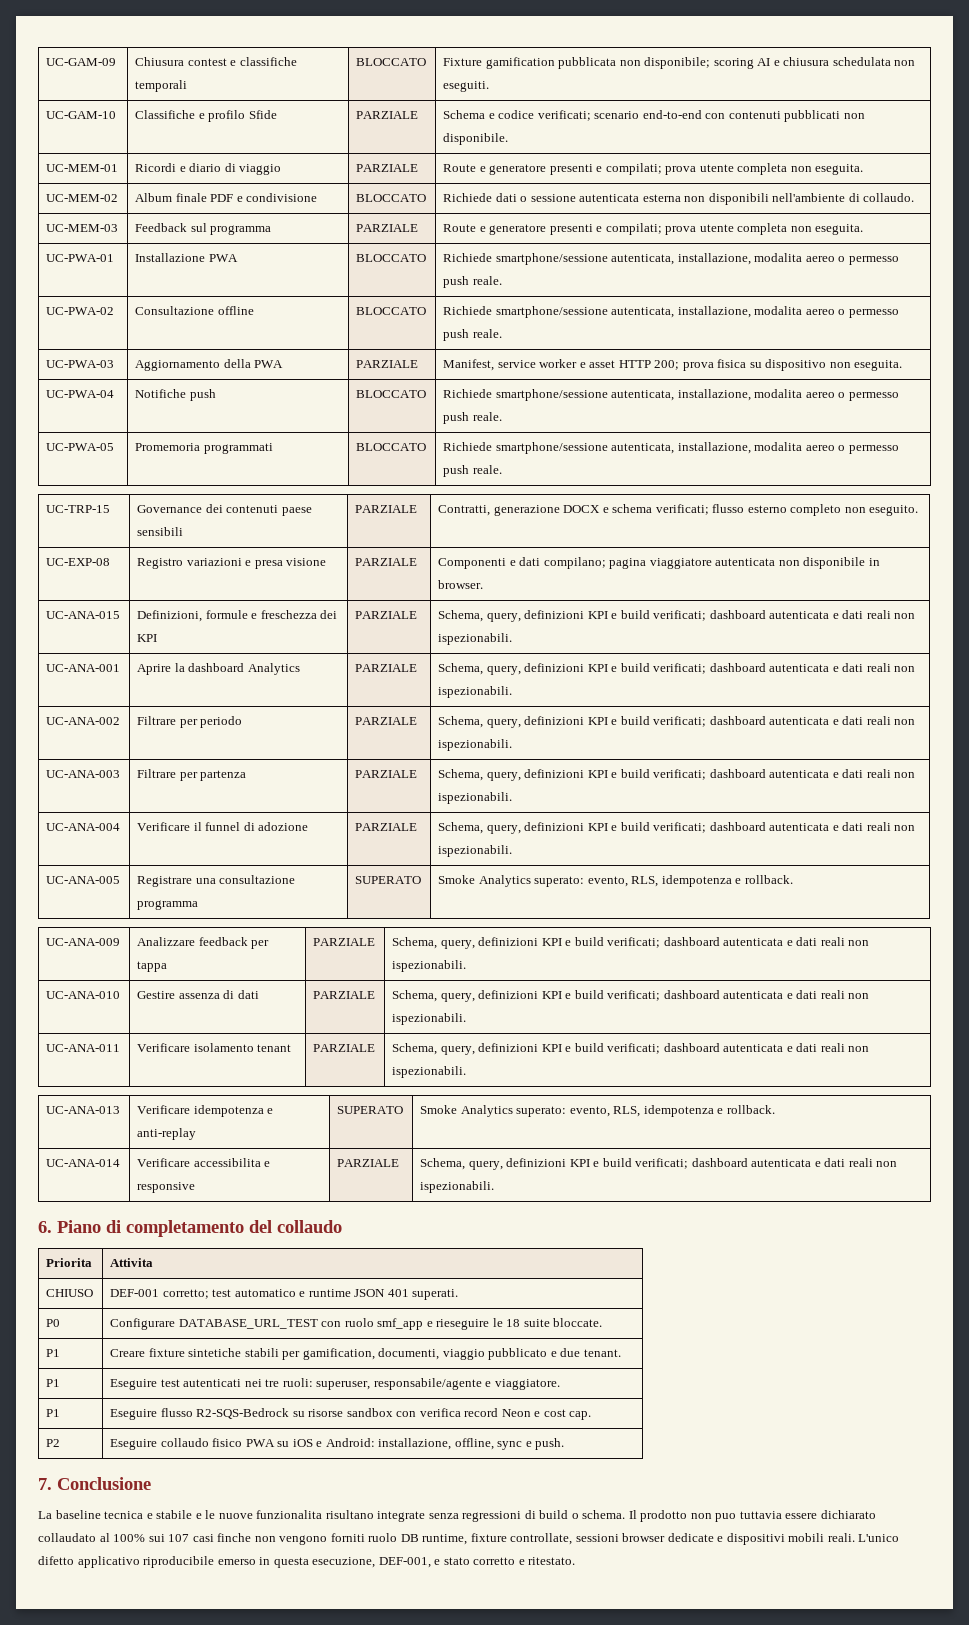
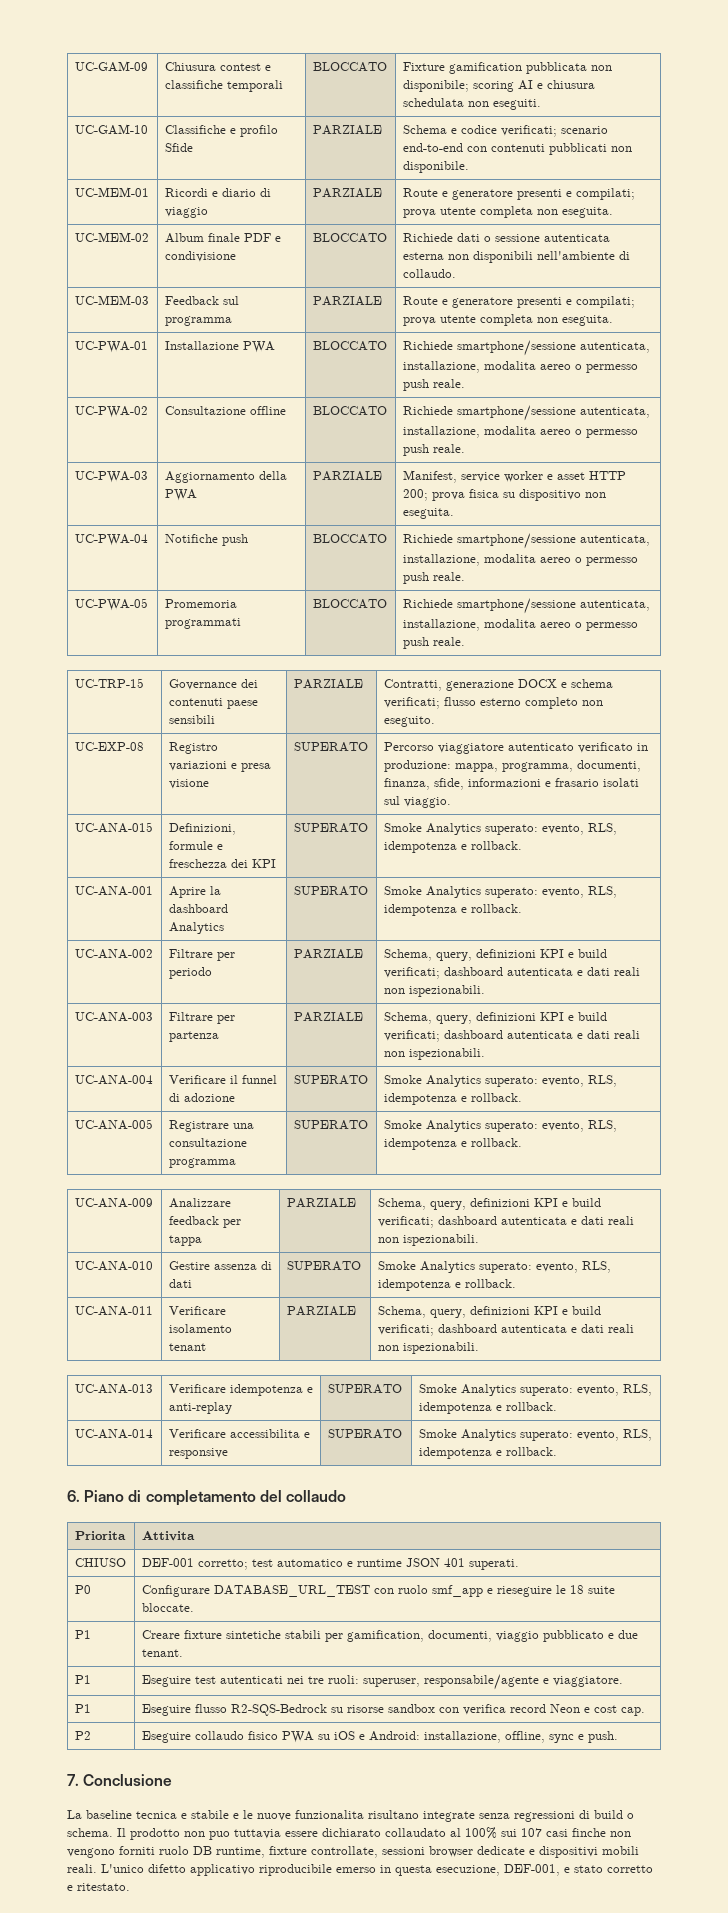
[355,558,418,566] [438,557,880,569] [438,580,484,589] PARZIALE | Componenti e dati compilano; pagina viaggiatore autenticata non disponibile in browser. -> [293,742,368,752] [383,742,648,754] [383,760,641,772] [383,778,639,790] [383,796,451,808] SUPERATO | Percorso viaggiatore autenticato verificato in produzione: mappa, programma, documenti, finanza, sfide, informazioni e frasario isolati sul viaggio.
[355,611,418,619] [438,610,916,622] [438,633,513,645] PARZIALE | Schema, query, definizioni KPI e build verificati; dashboard autenticata e dati reali non ispezionabili. -> [293,823,368,833] [383,823,617,835] [383,841,522,853] SUPERATO | Smoke Analytics superato: evento, RLS, idempotenza e rollback.
[355,664,418,672] [438,663,916,675] [438,686,513,698] PARZIALE | Schema, query, definizioni KPI e build verificati; dashboard autenticata e dati reali non ispezionabili. -> [293,886,368,896] [383,886,617,898] [383,904,522,916] SUPERATO | Smoke Analytics superato: evento, RLS, idempotenza e rollback.
[355,823,418,831] [438,822,916,834] [438,845,513,857] PARZIALE | Schema, query, definizioni KPI e build verificati; dashboard autenticata e dati reali non ispezionabili. -> [293,1075,368,1085] [383,1075,617,1087] [383,1093,522,1105] SUPERATO | Smoke Analytics superato: evento, RLS, idempotenza e rollback.
[313,991,376,999] [392,990,870,1002] [392,1013,467,1025] PARZIALE | Schema, query, definizioni KPI e build verificati; dashboard autenticata e dati reali non ispezionabili. -> [286,1261,361,1271] [377,1261,611,1273] [377,1279,516,1291] SUPERATO | Smoke Analytics superato: evento, RLS, idempotenza e rollback.
[337,1159,400,1167] [420,1158,898,1170] [420,1181,495,1193] PARZIALE | Schema, query, definizioni KPI e build verificati; dashboard autenticata e dati reali non ispezionabili. -> [327,1429,402,1439] [418,1429,652,1441] [418,1447,557,1459] SUPERATO | Smoke Analytics superato: evento, RLS, idempotenza e rollback.

